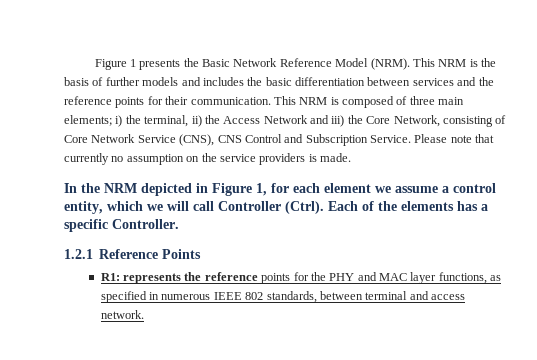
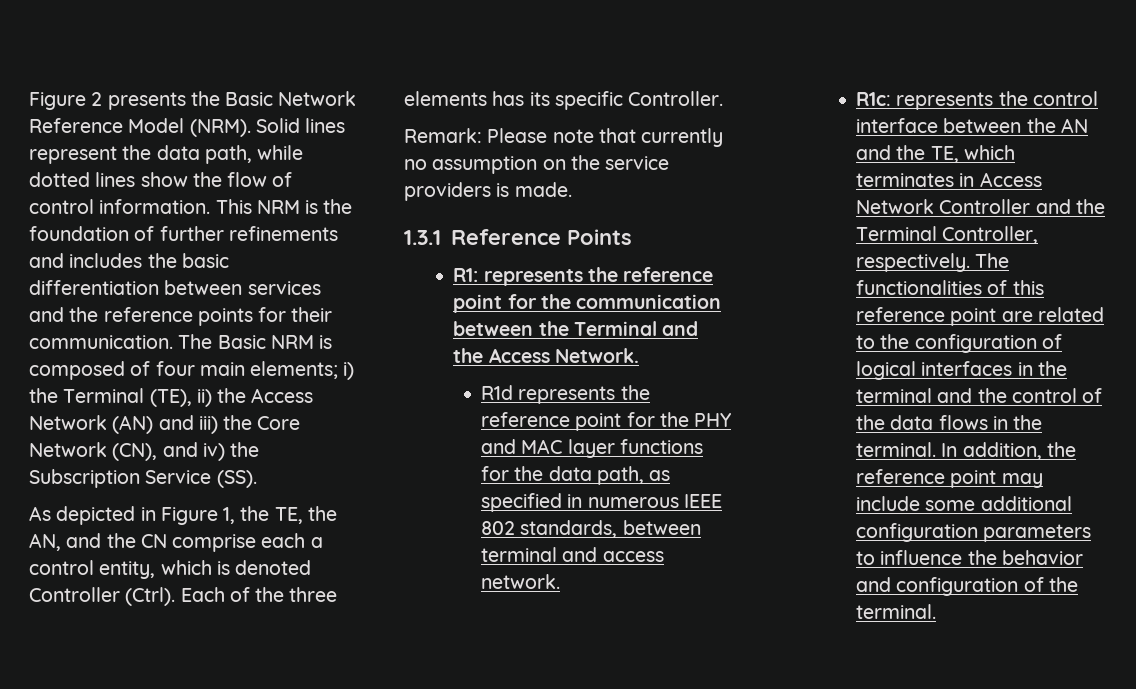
[94,59,136,70] Figure 1 -> [29,92,103,110] Figure 2
(410, 64) none -> [255,118,346,133] [29,145,304,164] [29,172,293,187] [29,199,211,214] Solid lines represent the data path, while dotted lines show the flow of control information.
[64,77,89,86] basis -> [29,226,129,241] foundation
[142,77,179,86] models -> [228,226,338,241] refinements
[273,96,296,105] This -> [178,334,266,349] The Basic
[409,96,435,105] three -> [155,361,195,376] four
[144,115,189,127] terminal, -> [63,388,192,407] Terminal (TE),
(308, 119) none -> [112,415,154,434] (AN)
[393,115,507,127] [64,134,411,146] Network, consisting of Core Network Service (CNS), CNS Control and Subscription Service. -> [29,442,260,461] [29,469,257,488] [29,506,337,525] [29,533,323,552] [29,560,312,579] [29,587,338,606] [404,91,724,110] [404,128,482,143] Network (CN), and iv) the Subscription Service (SS). // As depicted in Figure 1, the TE, the AN, and the CN comprise each a control entity, which is denoted Controller (Ctrl). Each of the three elements has its specific Controller. // Remark:
[64,183,496,196] [64,201,488,214] [64,219,179,232] [64,249,93,259] In the NRM depicted in Figure 1, for each element we assume a control entity, which we will call Controller (Ctrl). Each of the elements has a specific Controller. // 1.2.1 -> [404,230,441,245] 1.3.1
[261,273,291,284] points -> [453,294,722,313] [453,321,699,336] [453,348,639,363] [481,385,650,404] [481,412,622,431] point for the communication between the Terminal and the Access Network. // R1d represents the reference point
[438,272,487,284] functions, -> [619,439,703,454] [481,466,644,485] functions for the data path,
(144, 314) none -> [856,91,1098,110] [856,118,1088,133] [856,145,1015,163] [856,172,1042,187] [856,199,1105,214] [856,226,1039,244] [856,253,1010,272] [856,280,1044,295] [856,307,1104,326] [856,334,1062,353] [856,361,1067,380] [856,388,1103,403] [856,415,1043,430] [856,442,1076,460] [856,469,1043,488] [856,496,1072,511] [856,523,1092,542] [856,550,1083,565] [856,577,1078,596] [856,604,937,619] // R1c: represents the control interface between the AN and the TE, which terminates in Access Network Controller and the Terminal Controller, respectively. The functionalities of this reference point are related to the configuration of logical interfaces in the terminal and the control of the data flows in the terminal. In addition, the reference point may include some additional configuration parameters to influence the behavior and configuration of the terminal.

